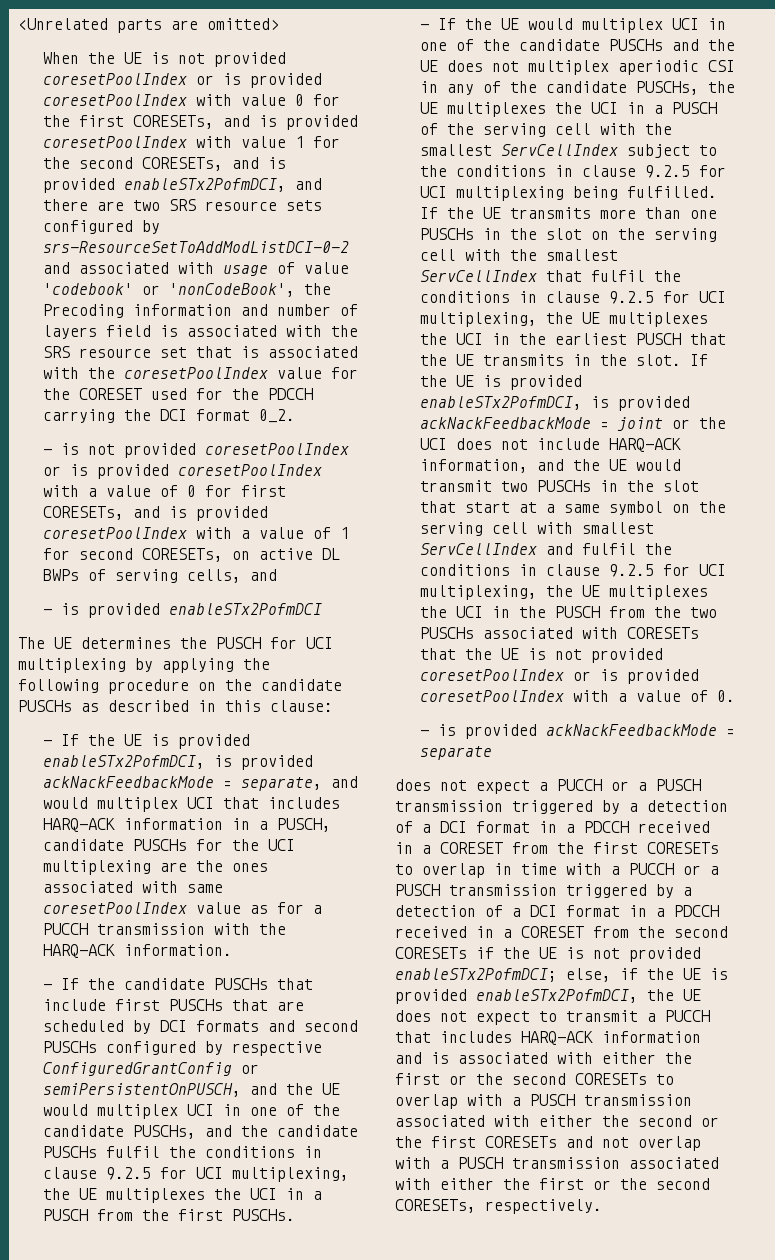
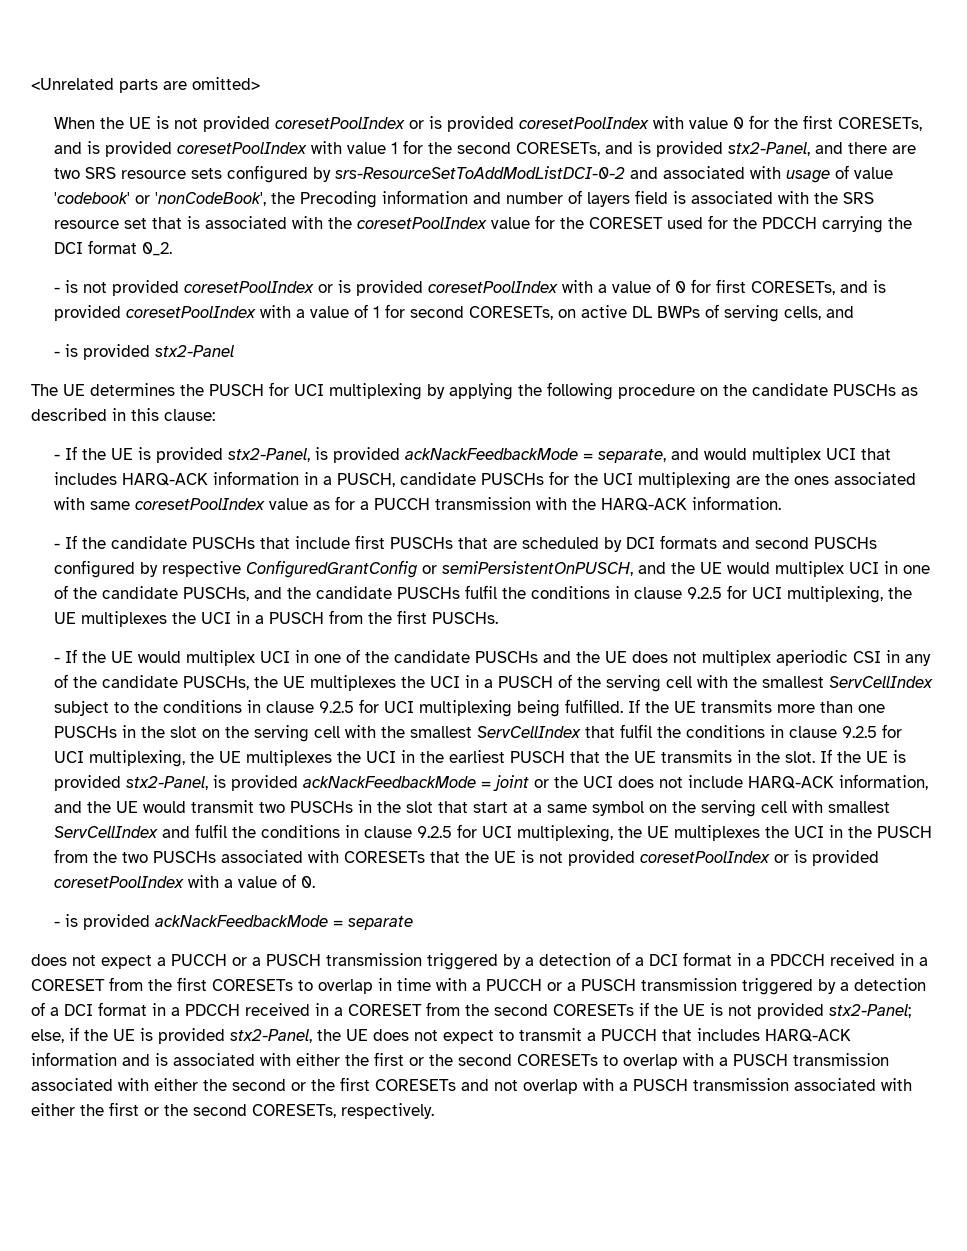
[123,178,286,192] enableSTx2PofmDCI, -> [727,142,810,156] stx2-Panel,
[168,603,322,615] enableSTx2PofmDCI -> [154,345,234,357] stx2-Panel
[42,755,205,769] enableSTx2PofmDCI, -> [227,448,310,462] stx2-Panel,
[419,396,582,410] enableSTx2PofmDCI, -> [125,776,208,790] stx2-Panel,
[395,968,557,982] enableSTx2PofmDCI; -> [829,1004,911,1018] stx2-Panel;
[476,989,638,1003] enableSTx2PofmDCI, -> [230,1029,312,1043] stx2-Panel,

